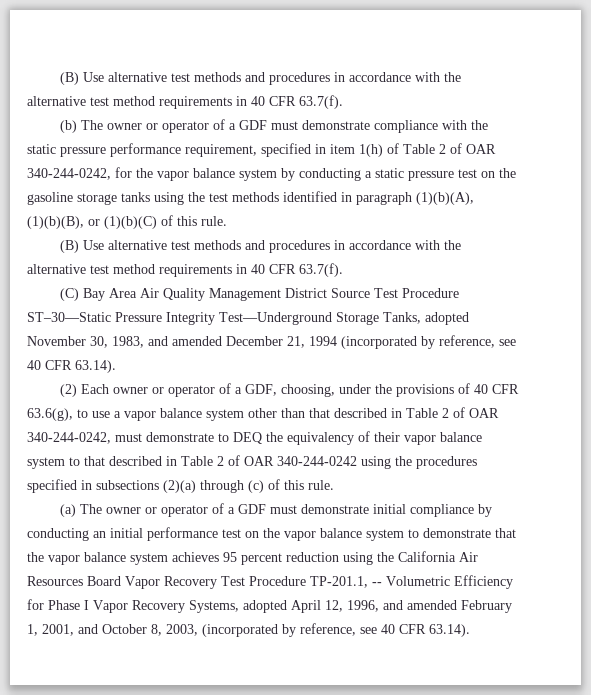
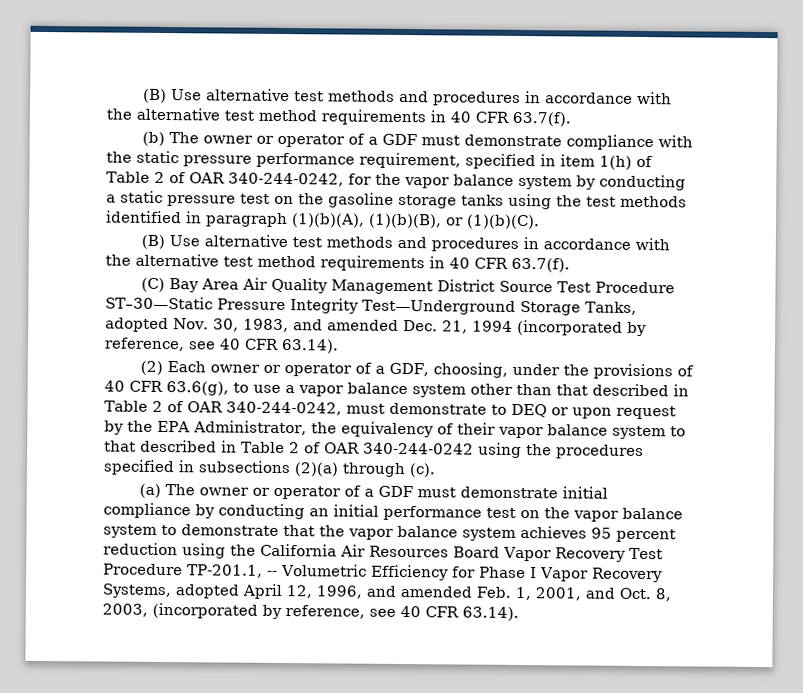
[104,215,227,229] (1)(b)(C) of this rule. -> [466,214,540,230] (1)(b)(C).
[27,336,86,346] November -> [173,318,209,330] Nov.
[226,336,283,346] December -> [402,320,438,332] Dec.
(262, 438) none -> [550,405,676,420] [104,420,307,436] or upon request by the EPA Administrator,
[248,479,334,493] (c) of this rule. -> [409,463,436,478] (c).
[461,600,512,613] February -> [476,586,511,598] Feb.
[102,624,147,634] October -> [619,587,651,600] Oct.

